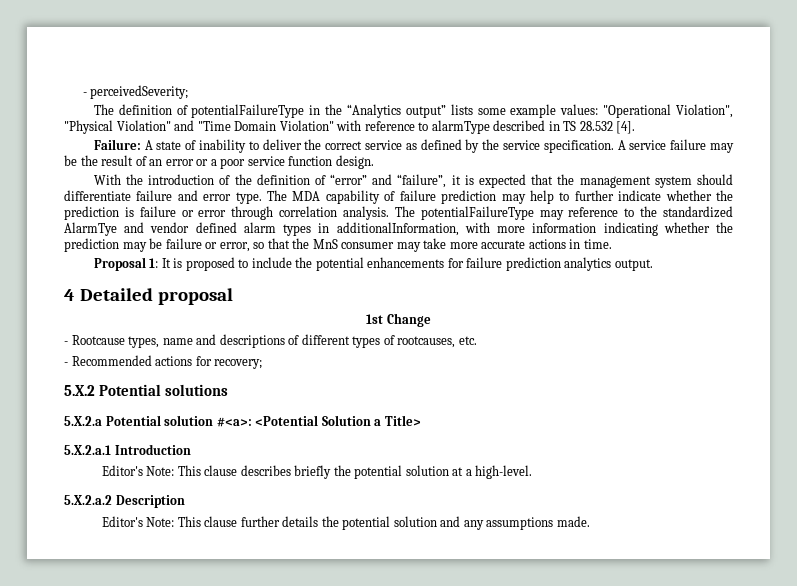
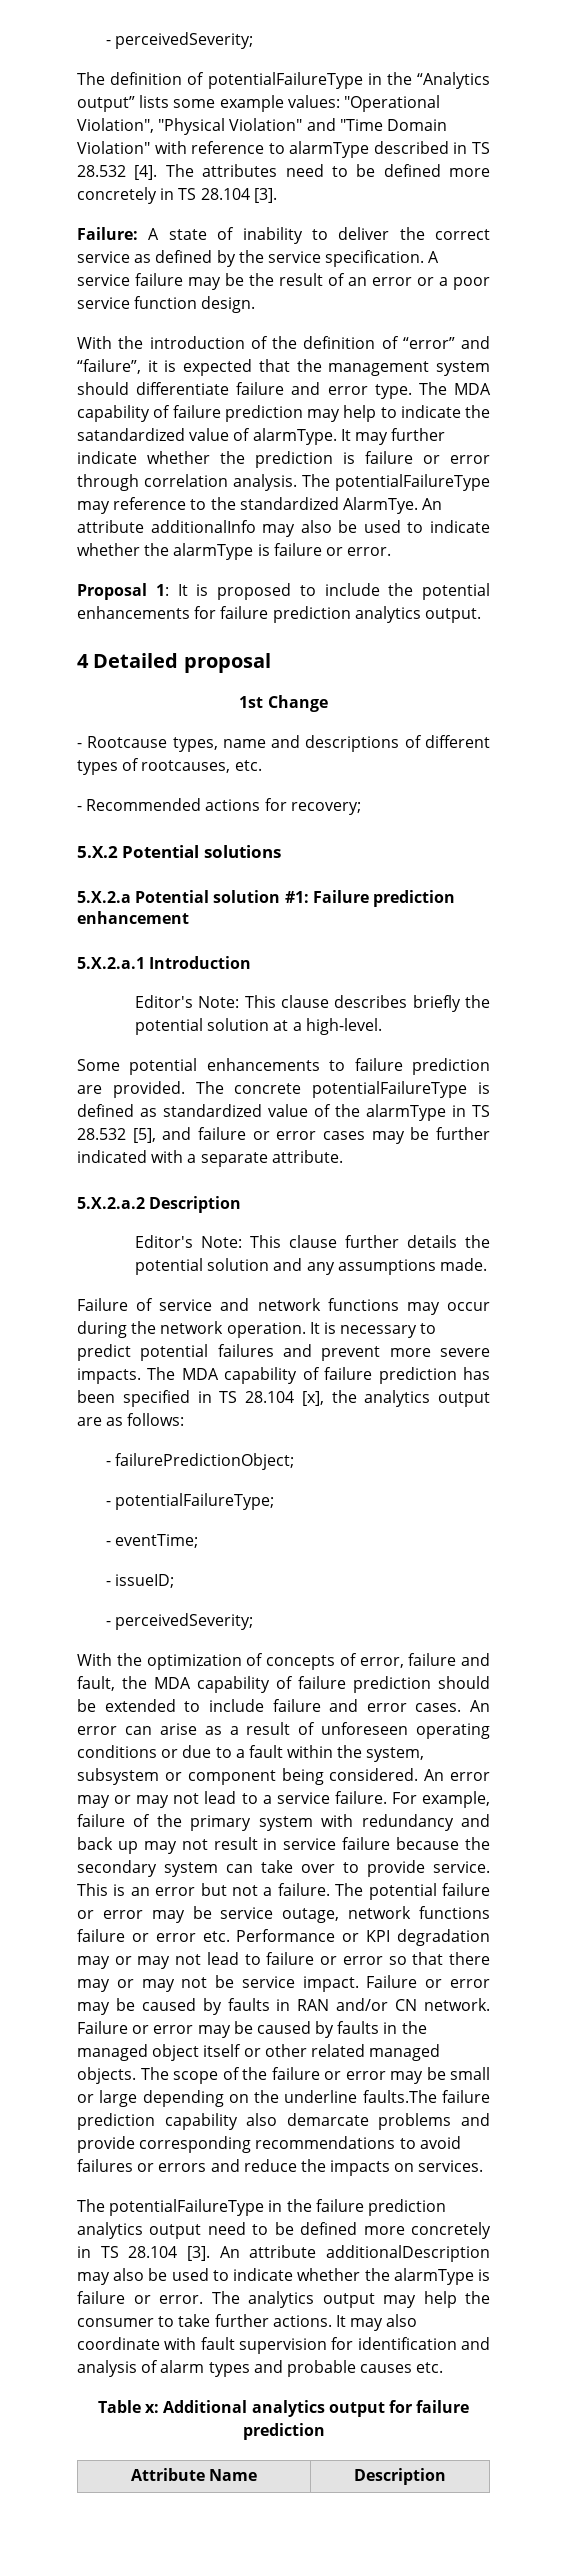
(636, 127) none -> [165,164,490,177] [77,187,277,204] The attributes need to be defined more concretely in TS 28.104 [3].
(570, 196) none -> [400,405,490,418] [77,428,388,445] indicate the satandardized value of alarmType. It may
[64,222,734,236] [64,238,612,252] AlarmTye and vendor defined alarm types in additionalInformation, with more information indicating whether the prediction may be failure or error, so that the MnS consumer may take more accurate actions in time. -> [342,497,443,514] [77,520,490,537] [77,543,392,560] AlarmTye. An attribute additionalInfo may also be used to indicate whether the alarmType is failure or error.
[216,415,421,427] #<a>: <Potential Solution a Title> -> [284,890,455,907] [77,911,189,924] #1: Failure prediction enhancement
(533, 472) none -> [77,1058,490,1075] [77,1081,490,1098] [77,1104,490,1121] [77,1127,490,1144] [77,1150,343,1167] // Some potential enhancements to failure prediction are provided. The concrete potentialFailureType is defined as standardized value of the alarmType in TS 28.532 [5], and failure or error cases may be further indicated with a separate attribute.
(590, 521) none -> [77,1298,490,1315] [77,1321,437,1338] [77,1344,490,1361] [77,1367,490,1384] [77,1390,490,1407] [77,1413,185,1426] [105,1453,295,1470] [105,1493,275,1510] [105,1534,199,1548] [105,1574,175,1588] [105,1613,254,1630] [77,1653,490,1670] [77,1676,490,1693] [77,1699,490,1712] [77,1722,490,1739] [77,1745,425,1762] [77,1768,490,1785] [77,1791,490,1808] [77,1814,490,1831] [77,1837,491,1854] [77,1860,490,1877] [77,1883,490,1900] [77,1906,490,1923] [77,1929,490,1946] [77,1952,491,1969] [77,1975,490,1992] [77,1998,491,2015] [77,2021,427,2038] [77,2044,441,2061] [77,2067,490,2084] [77,2090,490,2107] [77,2113,490,2130] [77,2136,461,2153] [77,2159,484,2176] [77,2199,446,2216] [77,2222,491,2239] [77,2245,490,2262] [77,2268,491,2285] [77,2291,490,2308] [77,2314,418,2331] [77,2337,490,2354] [77,2360,444,2377] [97,2400,470,2417] [242,2423,325,2440] [130,2468,258,2481] [354,2468,446,2485] // Failure of service and network functions may occur during the network operation. It is necessary to predict potential failures and prevent more severe impacts. The MDA capability of failure prediction has been specified in TS 28.104 [x], the analytics output are as follows: // - failurePredictionObject; // - potentialFailureType; // - eventTime; // - issueID; // - perceivedSeverity; // With the optimization of concepts of error, failure and fault, the MDA capability of failure prediction should be extended to include failure and error cases. An error can arise as a result of unforeseen operating conditions or due to a fault within the system, subsystem or component being considered. An error may or may not lead to a service failure. For example, failure of the primary system with redundancy and back up may not result in service failure because the secondary system can take over to provide service. This is an error but not a failure. The potential failure or error may be service outage, network functions failure or error etc. Performance or KPI degradation may or may not lead to failure or error so that there may or may not be service impact. Failure or error may be caused by faults in RAN and/or CN network. Failure or error may be caused by faults in the managed object itself or other related managed objects. The scope of the failure or error may be small or large depending on the underline faults.The failure prediction capability also demarcate problems and provide corresponding recommendations to avoid failures or errors and reduce the impacts on services. // The potentialFailureType in the failure prediction analytics output need to be defined more concretely in TS 28.104 [3]. An attribute additionalDescription may also be used to indicate whether the alarmType is failure or error. The analytics output may help the consumer to take further actions. It may also coordinate with fault supervision for identification and analysis of alarm types and probable causes etc. // Table x: Additional analytics output for failure prediction // Attribute Name | Description

